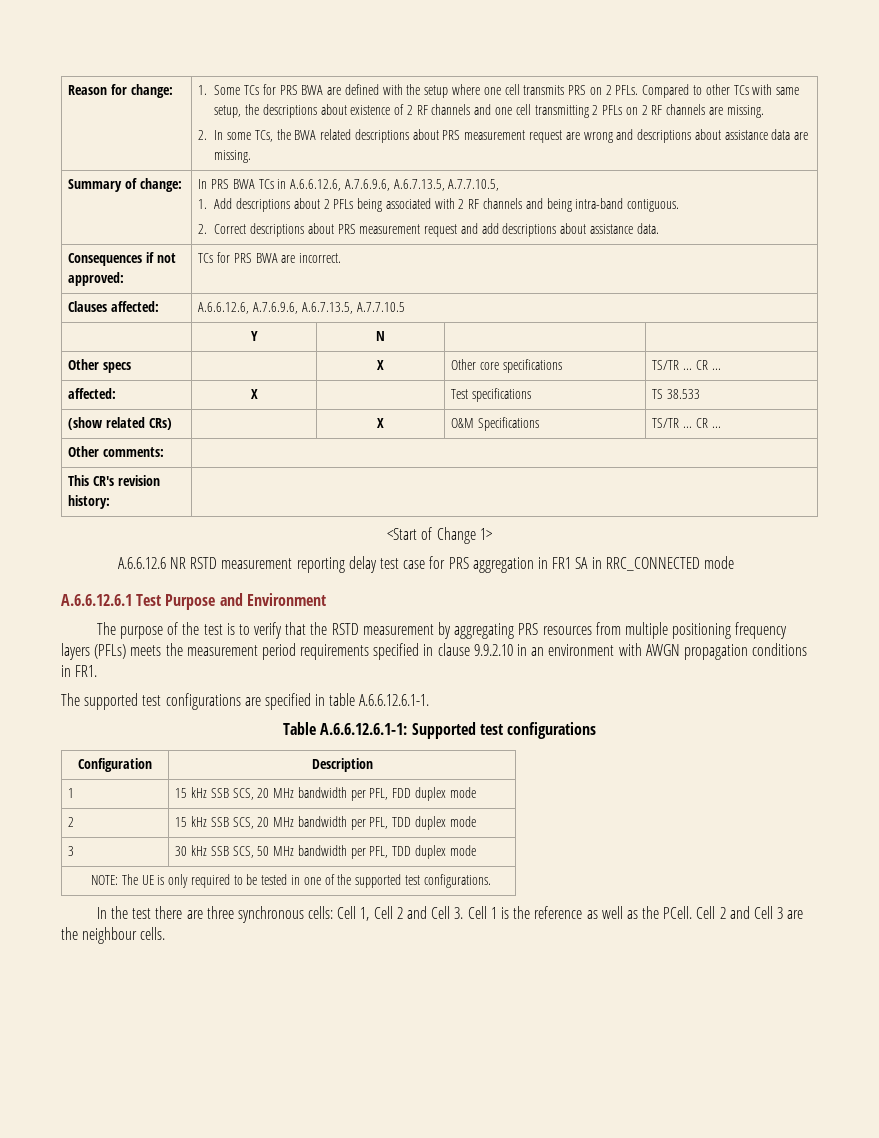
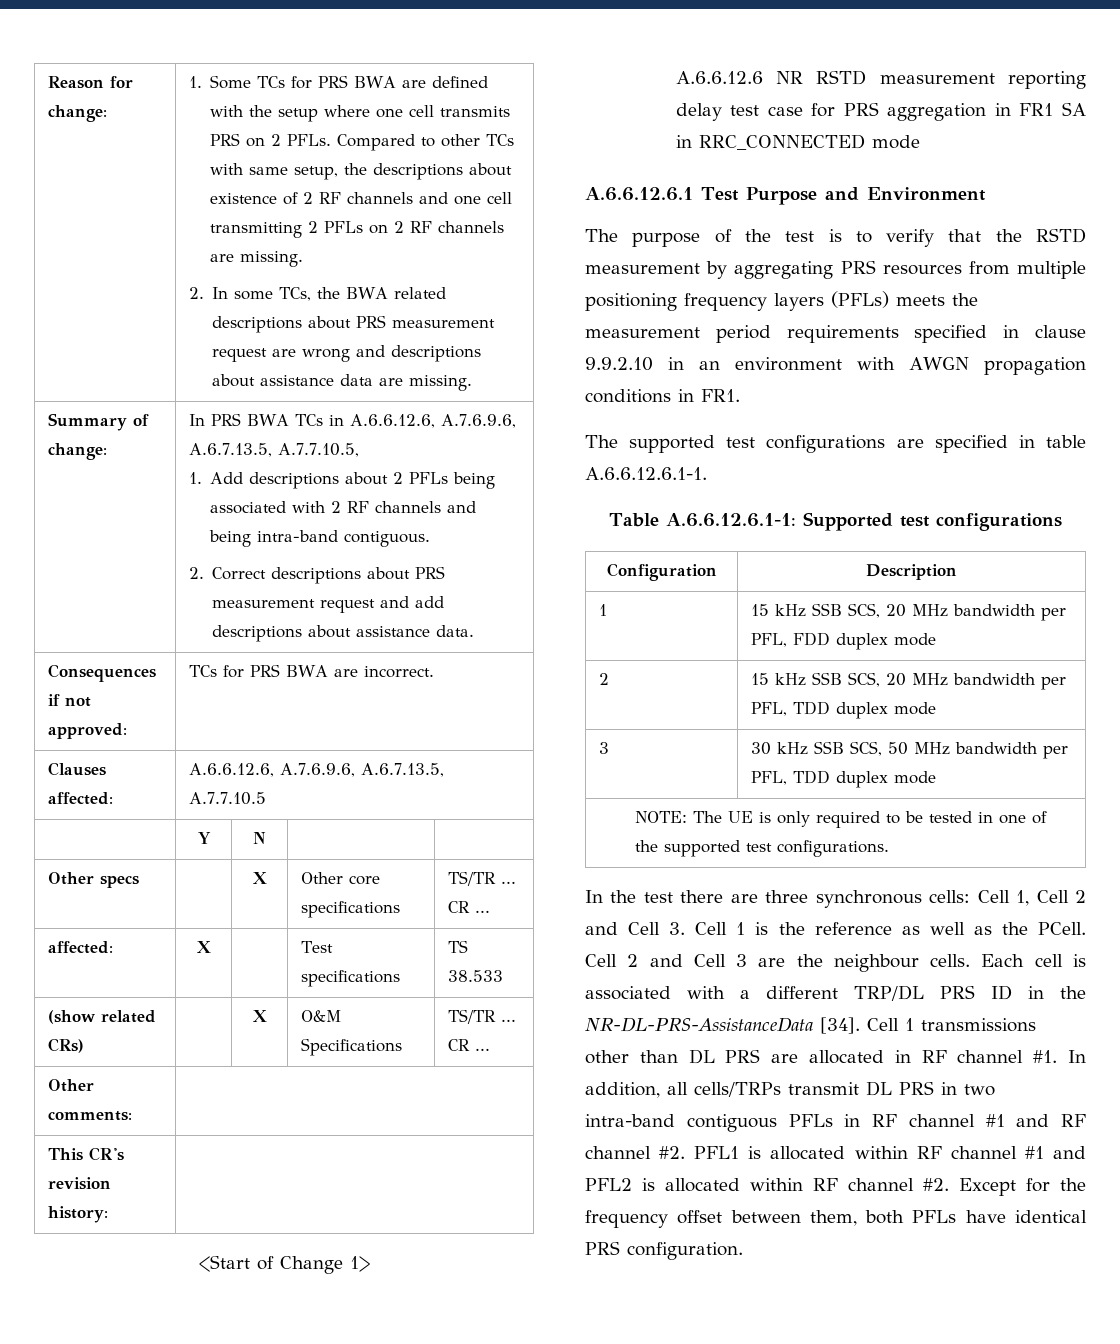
(166, 933) none -> [981,954,1086,967] [585,985,1086,1001] [585,1017,1036,1034] [585,1049,1086,1064] [585,1081,995,1098] [585,1114,1086,1132] [585,1146,1086,1160] [585,1178,1086,1196] [585,1210,1087,1228] [585,1241,743,1260] Each cell is associated with a different TRP/DL PRS ID in the NR-DL-PRS-AssistanceData [34]. Cell 1 transmissions other than DL PRS are allocated in RF channel #1. In addition, all cells/TRPs transmit DL PRS in two intra-band contiguous PFLs in RF channel #1 and RF channel #2. PFL1 is allocated within RF channel #1 and PFL2 is allocated within RF channel #2. Except for the frequency offset between them, both PFLs have identical PRS configuration.

